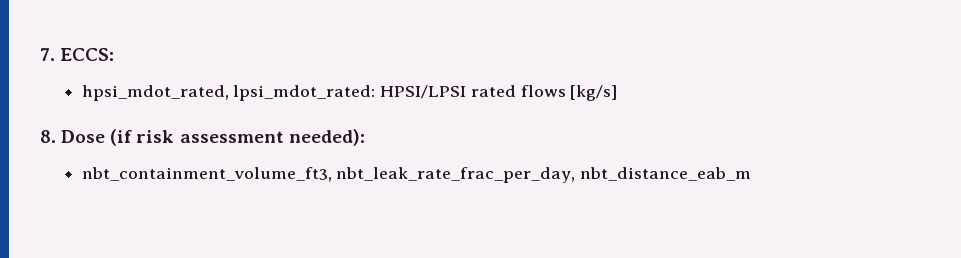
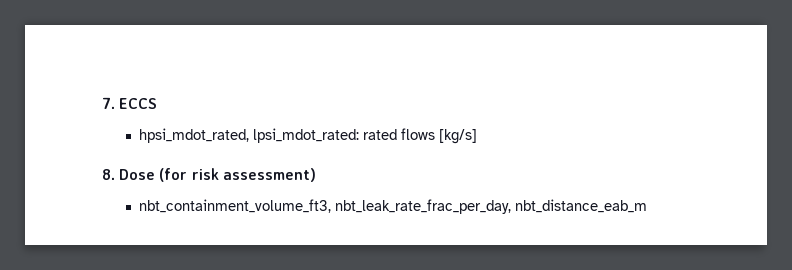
[60,48,115,61] ECCS: -> [119,98,158,109] ECCS
[380,85,467,99] HPSI/LPSI -> (359, 135) none
[110,129,365,146] (if risk assessment needed): -> [159,168,316,182] (for risk assessment)

